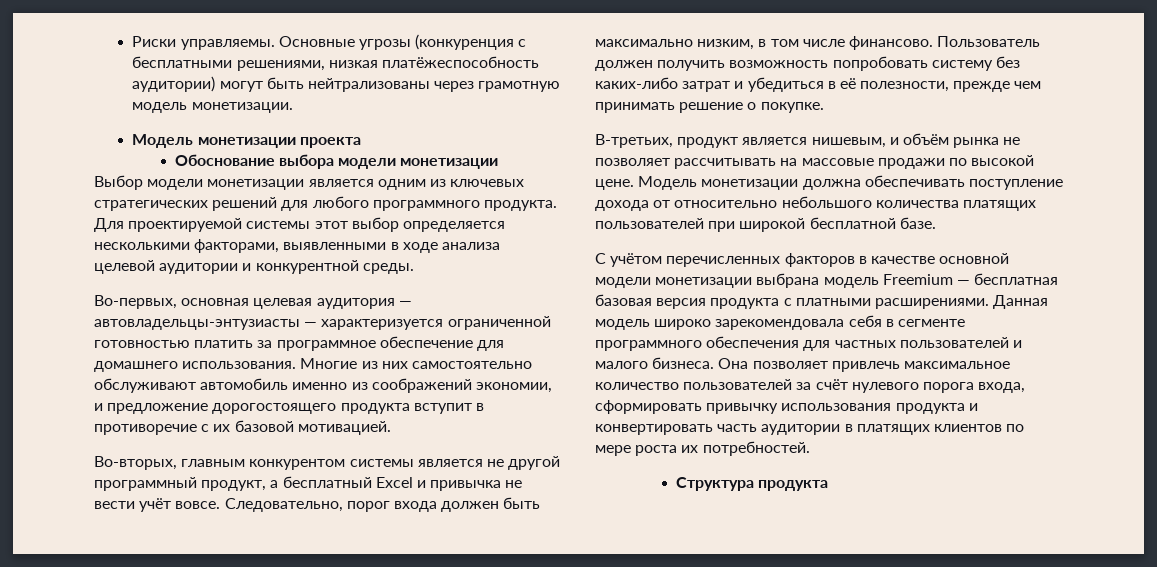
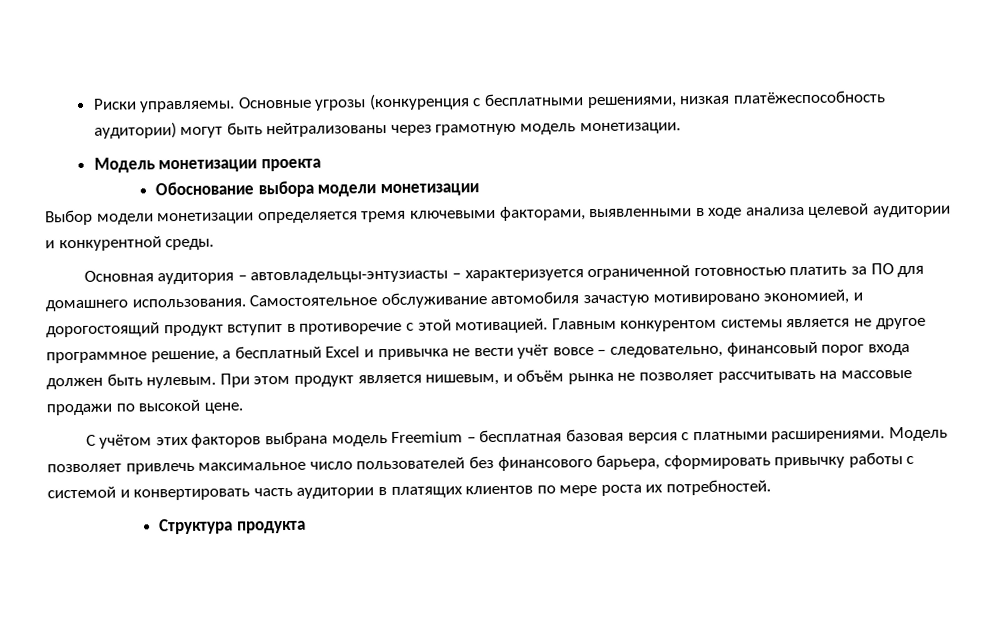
[308,179,525,190] [94,196,557,211] [94,217,505,232] [94,242,190,250] является одним из ключевых стратегических решений для любого программного продукта. Для проектируемой системы этот выбор определяется несколькими -> [257,209,496,224] определяется тремя ключевыми
[94,295,412,309] [94,319,318,330] Во-первых, основная целевая аудитория — автовладельцы-энтузиасты — -> [83,270,462,285] Основная аудитория – автовладельцы-энтузиасты –
[276,336,473,351] программное обеспечение -> [870,263,894,275] ПО
[300,358,532,369] [94,378,552,393] [94,403,410,414] Многие из них самостоятельно обслуживают автомобиль именно из соображений экономии, и предложение дорогостоящего продукта -> [249,289,863,309] [46,322,224,338] Самостоятельное обслуживание автомобиля зачастую мотивировано экономией, и дорогостоящий продукт
[213,420,294,432] их базовой -> [417,319,452,331] этой
[94,456,246,470] // Во-вторых, главным -> [551,317,617,330] Главным
[508,456,561,470] [94,477,267,491] другой программный продукт, -> [875,317,926,330] [46,350,219,364] другое программное решение,
[175,497,541,512] [595,36,1041,50] [595,56,1020,71] [595,77,1042,92] [595,102,824,113] [595,134,673,148] вовсе. Следовательно, порог входа должен быть максимально низким, в том числе финансово. Пользователь должен получить возможность попробовать систему без каких-либо затрат и убедиться в её полезности, прежде чем принимать решение о покупке. // В-третьих, -> [552,341,910,358] [46,373,291,390] вовсе – следовательно, финансовый порог входа должен быть нулевым. При этом
[638,175,1063,190] [595,196,1036,211] [595,217,936,232] [595,253,1010,267] [595,277,753,288] Модель монетизации должна обеспечивать поступление дохода от относительно небольшого количества платящих пользователей при широкой бесплатной базе. // С учётом перечисленных факторов в качестве основной модели монетизации -> [85,433,262,449] // С учётом этих факторов
[956,280,970,285] — -> [466,437,476,443] –
[710,298,780,309] продукта -> (678, 438) none
[993,295,1049,309] [595,315,965,330] [595,336,1022,351] [595,357,1010,372] [595,379,1026,393] [595,400,965,414] Данная модель широко зарекомендовала себя в сегменте программного обеспечения для частных пользователей и малого бизнеса. Она позволяет привлечь максимальное количество пользователей за счёт нулевого порога входа, сформировать привычку использования продукта -> [888,426,948,442] [47,452,915,475] [47,486,116,499] Модель позволяет привлечь максимальное число пользователей без финансового барьера, сформировать привычку работы с системой

